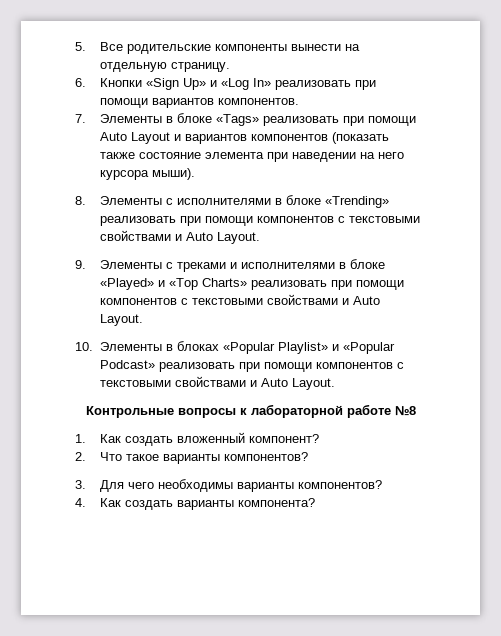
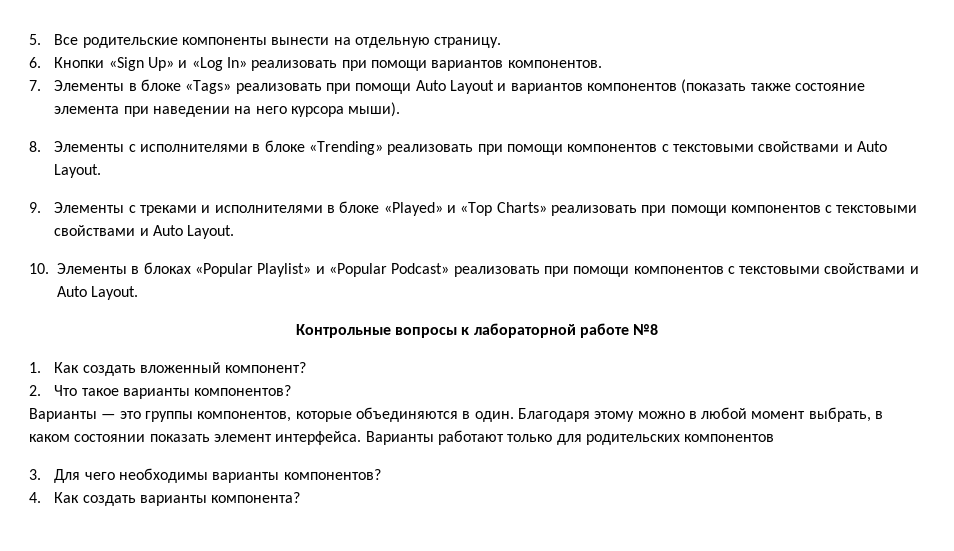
(308, 456) none -> [29,407,884,422] [29,430,775,445] // Варианты — это группы компонентов, которые объединяются в один. Благодаря этому можно в любой момент выбрать, в каком состоянии показать элемент интерфейса. Варианты работают только для родительских компонентов

